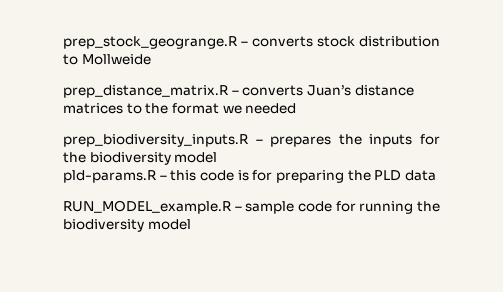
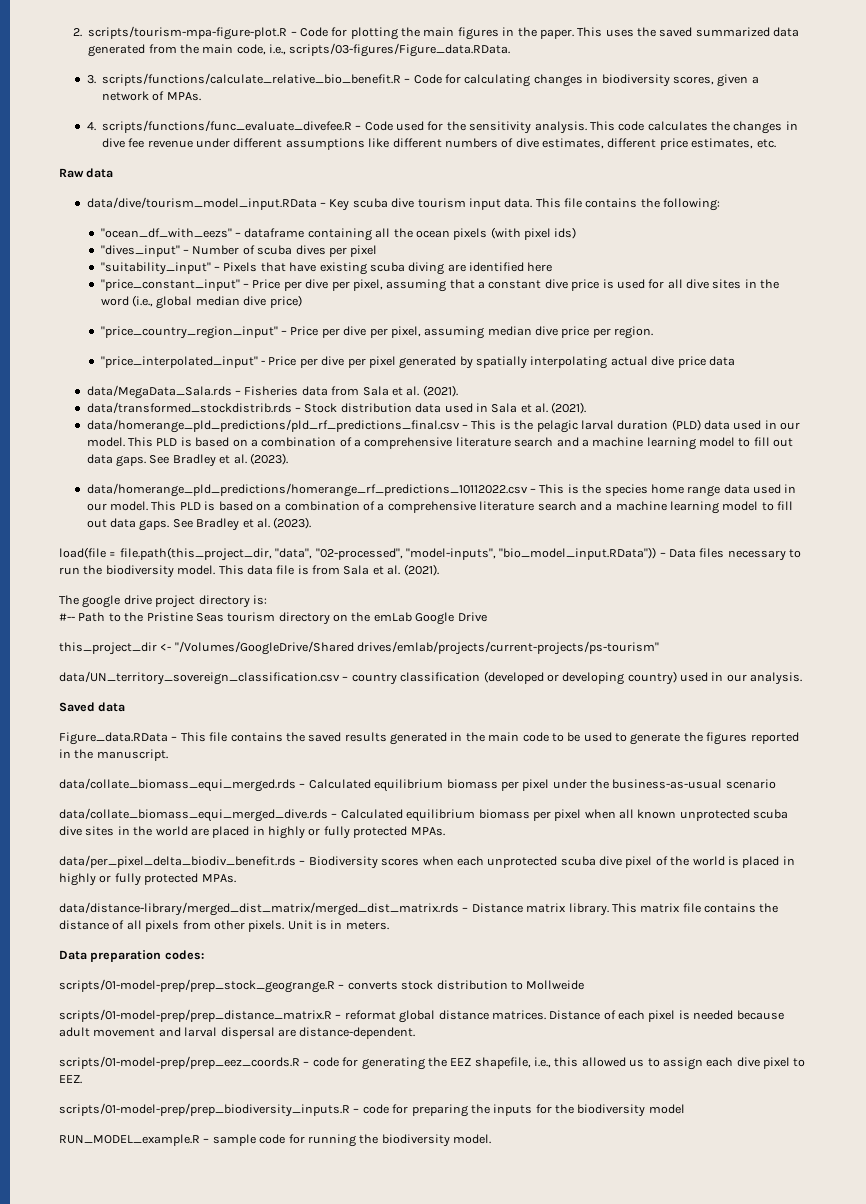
[63,36,238,49] prep_stock_geogrange.R -> [72,26,800,40] [88,43,511,57] [86,73,759,87] [101,91,201,101] [86,120,798,134] [101,138,776,150] [59,168,114,178] [86,197,721,211] [100,227,577,241] [100,245,378,257] [100,262,553,275] [100,279,780,292] [100,295,302,309] [100,326,654,339] [100,356,735,369] [86,385,458,399] [86,402,587,414] [86,419,801,433] [86,437,794,450] [86,453,288,467] [86,483,797,497] [86,501,794,514] [86,517,312,531] [59,547,802,561] [59,564,439,578] [59,595,267,608] [59,612,487,625] [59,641,660,655] [59,671,803,685] [59,702,126,712] [59,732,799,745] [59,749,168,761] [59,778,776,792] [59,808,789,822] [59,826,445,839] [59,855,795,869] [59,873,236,886] [59,902,779,916] [59,920,389,932] [59,950,204,962] [59,979,335,993] 2. scripts/tourism-mpa-figure-plot.R – Code for plotting the main figures in the paper. This uses the saved summarized data generated from the main code, i.e., scripts/03-figures/Figure_data.RData. // 3. scripts/functions/calculate_relative_bio_benefit.R – Code for calculating changes in biodiversity scores, given a network of MPAs. // 4. scripts/functions/func_evaluate_divefee.R – Code used for the sensitivity analysis. This code calculates the changes in dive fee revenue under different assumptions like different numbers of dive estimates, different price estimates, etc. // Raw data // data/dive/tourism_model_input.RData – Key scuba dive tourism input data. This file contains the following: // "ocean_df_with_eezs" – dataframe containing all the ocean pixels (with pixel ids) // "dives_input" – Number of scuba dives per pixel // "suitability_input" – Pixels that have existing scuba diving are identified here // "price_constant_input" – Price per dive per pixel, assuming that a constant dive price is used for all dive sites in the word (i.e., global median dive price) // "price_country_region_input" – Price per dive per pixel, assuming median dive price per region. // "price_interpolated_input" - Price per dive per pixel generated by spatially interpolating actual dive price data // data/MegaData_Sala.rds – Fisheries data from Sala et al. (2021). // data/transformed_stockdistrib.rds – Stock distribution data used in Sala et al. (2021). // data/homerange_pld_predictions/pld_rf_predictions_final.csv – This is the pelagic larval duration (PLD) data used in our model. This PLD is based on a combination of a comprehensive literature search and a machine learning model to fill out data gaps. See Bradley et al. (2023). // data/homerange_pld_predictions/homerange_rf_predictions_10112022.csv – This is the species home range data used in our model. This PLD is based on a combination of a comprehensive literature search and a machine learning model to fill out data gaps. See Bradley et al. (2023). // load(file = file.path(this_project_dir, "data", "02-processed", "model-inputs", "bio_model_input.RData")) – Data files necessary to run the biodiversity model. This data file is from Sala et al. (2021). // The google drive project directory is: // #-- Path to the Pristine Seas tourism directory on the emLab Google Drive // this_project_dir <- "/Volumes/GoogleDrive/Shared drives/emlab/projects/current-projects/ps-tourism" // data/UN_territory_sovereign_classification.csv – country classification (developed or developing country) used in our analysis. // Saved data // Figure_data.RData – This file contains the saved results generated in the main code to be used to generate the figures reported in the manuscript. // data/collate_biomass_equi_merged.rds – Calculated equilibrium biomass per pixel under the business-as-usual scenario // data/collate_biomass_equi_merged_dive.rds – Calculated equilibrium biomass per pixel when all known unprotected scuba dive sites in the world are placed in highly or fully protected MPAs. // data/per_pixel_delta_biodiv_benefit.rds – Biodiversity scores when each unprotected scuba dive pixel of the world is placed in highly or fully protected MPAs. // data/distance-library/merged_dist_matrix/merged_dist_matrix.rds – Distance matrix library. This matrix file contains the distance of all pixels from other pixels. Unit is in meters. // Data preparation codes: // scripts/01-model-prep/prep_stock_geogrange.R
[63,85,414,98] [63,103,297,114] [63,134,332,147] prep_distance_matrix.R – converts Juan’s distance matrices to the format we needed // prep_biodiversity_inputs.R – prepares -> [59,1009,784,1023] [59,1027,416,1039] [59,1056,806,1070] [59,1075,82,1084] [59,1103,468,1117] scripts/01-model-prep/prep_distance_matrix.R – reformat global distance matrices. Distance of each pixel is needed because adult movement and larval dispersal are distance-dependent. // scripts/01-model-prep/prep_eez_coords.R – code for generating the EEZ shapefile, i.e., this allowed us to assign each dive pixel to EEZ. // scripts/01-model-prep/prep_biodiversity_inputs.R – code for preparing
[63,170,436,183] // pld-params.R – this code is for preparing the PLD data -> (685, 1109) none
[147,219,191,230] model -> [453,1134,491,1144] model.

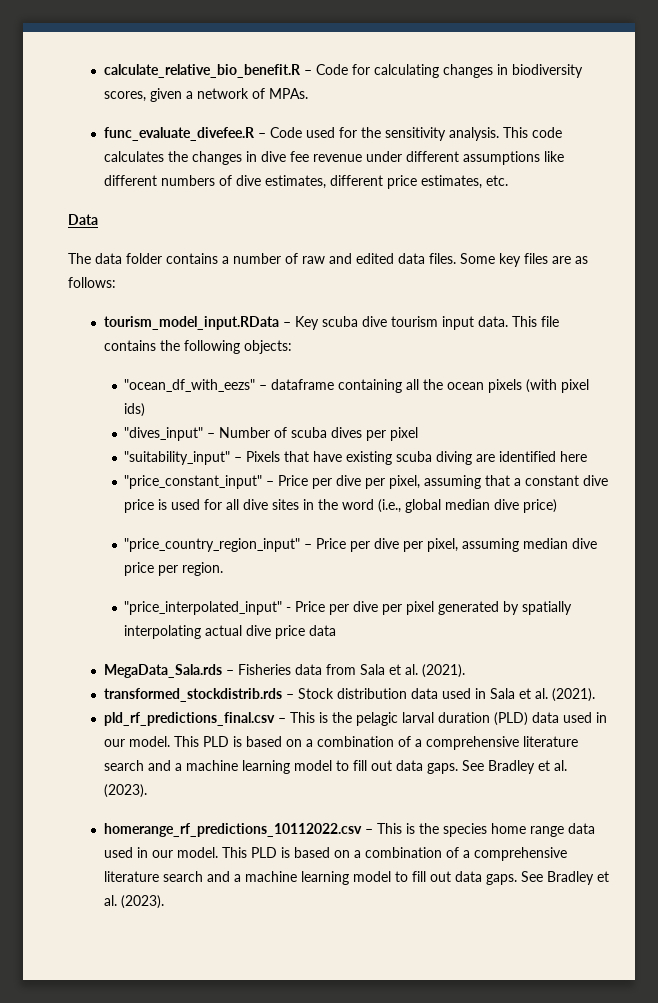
[72,26,800,40] [88,43,511,57] [86,73,401,86] 2. scripts/tourism-mpa-figure-plot.R – Code for plotting the main figures in the paper. This uses the saved summarized data generated from the main code, i.e., scripts/03-figures/Figure_data.RData. // 3. scripts/functions/calculate_relative_bio_benefit.R -> [103,64,301,78] calculate_relative_bio_benefit.R
[86,120,352,133] 4. scripts/functions/func_evaluate_divefee.R -> [103,127,255,141] func_evaluate_divefee.R
[59,168,114,178] [86,197,317,210] Raw data // data/dive/tourism_model_input.RData -> [68,214,98,225] [68,253,588,267] [68,277,116,288] [103,316,279,330] Data // The data folder contains a number of raw and edited data files. Some key files are as follows: // tourism_model_input.RData
[663,198,721,211] following: -> [183,340,292,354] following objects:
[86,385,232,399] data/MegaData_Sala.rds -> [103,664,222,678] MegaData_Sala.rds
[86,402,292,413] data/transformed_stockdistrib.rds -> [103,688,282,702] transformed_stockdistrib.rds
[86,419,460,433] data/homerange_pld_predictions/pld_rf_predictions_final.csv -> [103,712,275,726] pld_rf_predictions_final.csv
[86,483,528,497] data/homerange_pld_predictions/homerange_rf_predictions_10112022.csv -> [103,823,362,837] homerange_rf_predictions_10112022.csv
[59,547,802,561] [59,564,439,578] [59,595,267,608] [59,612,487,625] [59,641,660,655] [59,671,803,685] [59,702,126,712] [59,732,799,745] [59,749,168,761] [59,778,776,792] [59,808,789,822] [59,826,445,839] [59,855,795,869] [59,873,236,886] [59,902,779,916] [59,920,389,932] [59,950,204,962] [59,979,585,993] [59,1009,784,1023] [59,1027,416,1039] [59,1056,806,1070] [59,1075,82,1084] [59,1103,685,1117] [59,1134,491,1147] // load(file = file.path(this_project_dir, "data", "02-processed", "model-inputs", "bio_model_input.RData")) – Data files necessary to run the biodiversity model. This data file is from Sala et al. (2021). // The google drive project directory is: // #-- Path to the Pristine Seas tourism directory on the emLab Google Drive // this_project_dir <- "/Volumes/GoogleDrive/Shared drives/emlab/projects/current-projects/ps-tourism" // data/UN_territory_sovereign_classification.csv – country classification (developed or developing country) used in our analysis. // Saved data // Figure_data.RData – This file contains the saved results generated in the main code to be used to generate the figures reported in the manuscript. // data/collate_biomass_equi_merged.rds – Calculated equilibrium biomass per pixel under the business-as-usual scenario // data/collate_biomass_equi_merged_dive.rds – Calculated equilibrium biomass per pixel when all known unprotected scuba dive sites in the world are placed in highly or fully protected MPAs. // data/per_pixel_delta_biodiv_benefit.rds – Biodiversity scores when each unprotected scuba dive pixel of the world is placed in highly or fully protected MPAs. // data/distance-library/merged_dist_matrix/merged_dist_matrix.rds – Distance matrix library. This matrix file contains the distance of all pixels from other pixels. Unit is in meters. // Data preparation codes: // scripts/01-model-prep/prep_stock_geogrange.R – converts stock distribution to Mollweide // scripts/01-model-prep/prep_distance_matrix.R – reformat global distance matrices. Distance of each pixel is needed because adult movement and larval dispersal are distance-dependent. // scripts/01-model-prep/prep_eez_coords.R – code for generating the EEZ shapefile, i.e., this allowed us to assign each dive pixel to EEZ. // scripts/01-model-prep/prep_biodiversity_inputs.R – code for preparing the inputs for the biodiversity model // RUN_MODEL_example.R – sample code for running the biodiversity model. -> (164, 902) none

